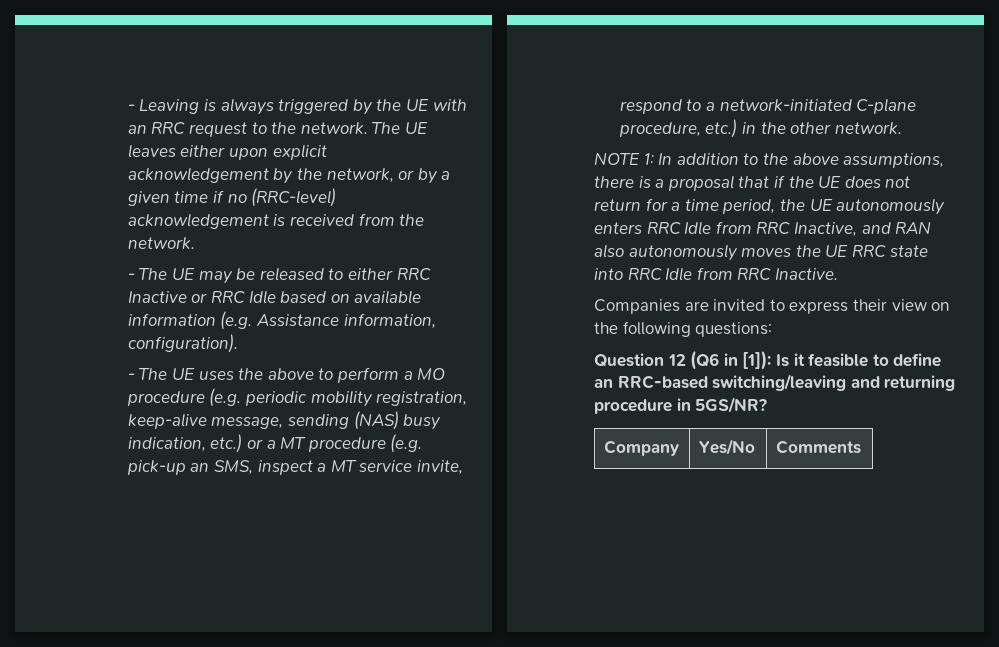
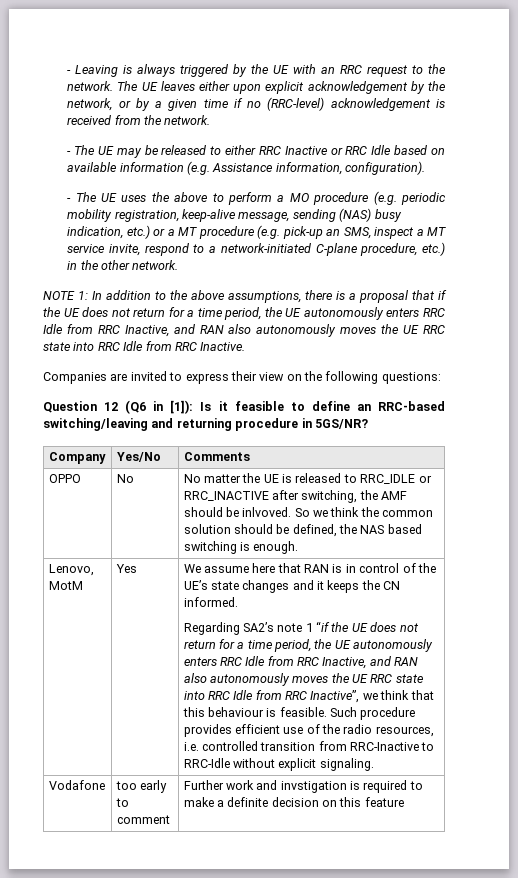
(861, 447) none -> [48,474,81,483] [116,474,134,483] [183,473,432,484] [183,490,408,503] [183,507,434,517] [183,524,422,537] [183,541,299,554] [48,564,94,576] [48,581,83,590] [115,564,137,573] [183,563,436,573] [183,580,401,593] [183,597,238,607] [183,621,419,635] [183,639,434,652] [183,656,419,669] [183,673,424,686] [183,690,434,703] [182,707,416,720] [183,724,434,737] [183,741,435,751] [183,758,374,771] [48,780,105,790] [115,780,167,793] [115,798,129,807] [116,815,170,824] [183,780,423,793] [183,797,404,807] // OPPO | No | No matter the UE is released to RRC_IDLE or RRC_INACTIVE after switching, the AMF should be inlvoved. So we think the common solution should be defined, the NAS based switching is enough. // Lenovo, MotM | Yes | We assume here that RAN is in control of the UE’s state changes and it keeps the CN informed. // Regarding SA2’s note 1 “if the UE does not return for a time period, the UE autonomously enters RRC Idle from RRC Inactive, and RAN also autonomously moves the UE RRC state into RRC Idle from RRC Inactive”, we think that this behaviour is feasible. Such procedure provides efficient use of the radio resources, i.e. controlled transition from RRC-Inactive to RRC-Idle without explicit signaling. // Vodafone | too early to comment | Further work and invstigation is required to make a definite decision on this feature

